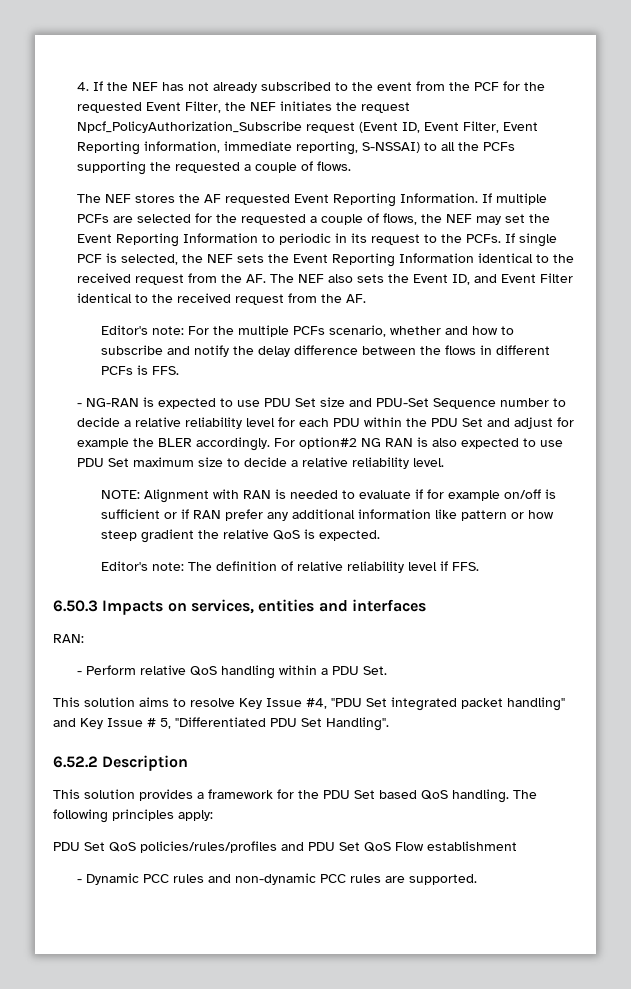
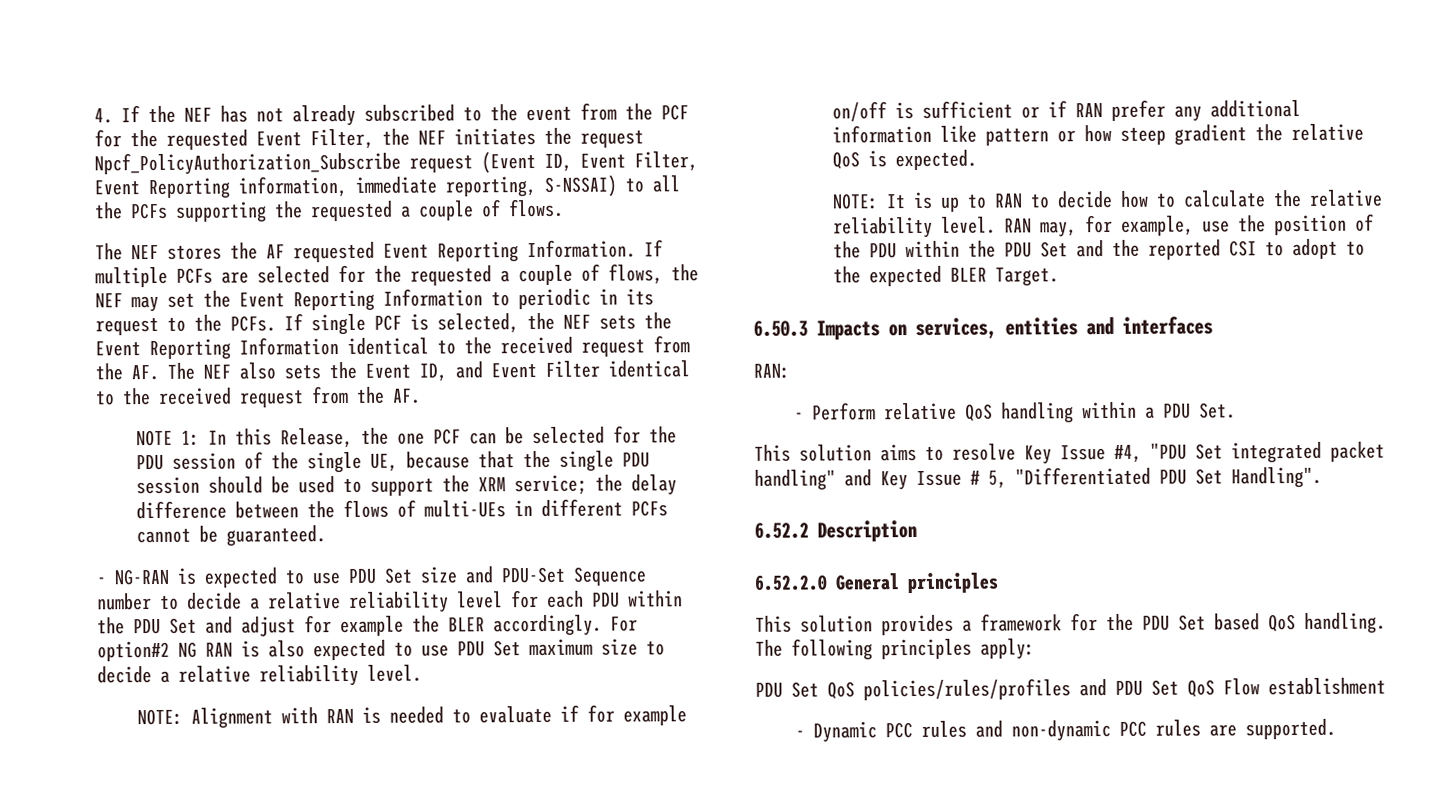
[100,325,514,337] [100,345,229,357] Editor's note: For the multiple PCFs scenario, whether and how to subscribe and notify -> [135,425,677,449] [135,450,650,474] [135,474,587,496] NOTE 1: In this Release, the one PCF can be selected for the PDU session of the single UE, because that the single PDU session should be used to support the XRM service;
(476, 350) none -> [396,499,506,518] of multi-UEs
[136,365,179,375] is FFS. -> [135,525,326,547] cannot be guaranteed.
[100,561,479,573] Editor's note: The definition of relative reliability level if FFS. -> [831,189,1383,212] [832,213,1374,239] [832,238,1365,260] [832,265,1059,287] NOTE: It is up to RAN to decide how to calculate the relative reliability level. RAN may, for example, use the position of the PDU within the PDU Set and the reported CSI to adopt to the expected BLER Target.
(189, 763) none -> [754,572,999,594] // 6.52.2.0 General principles

